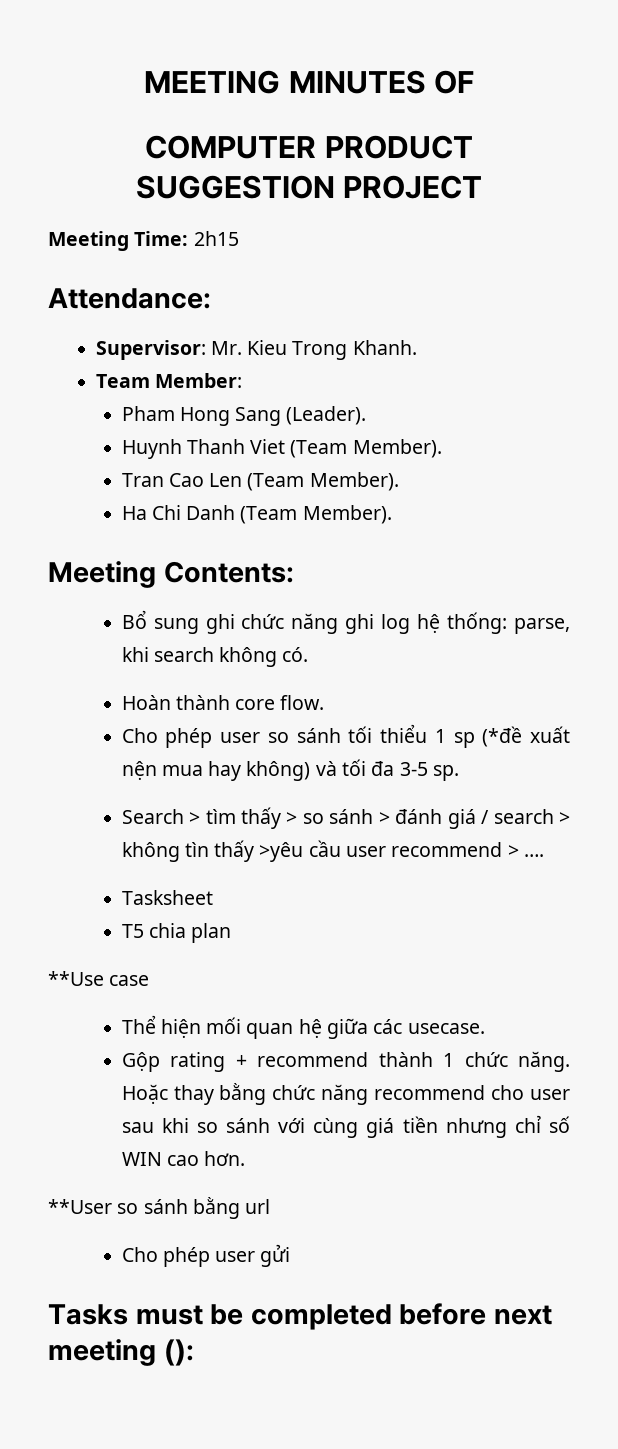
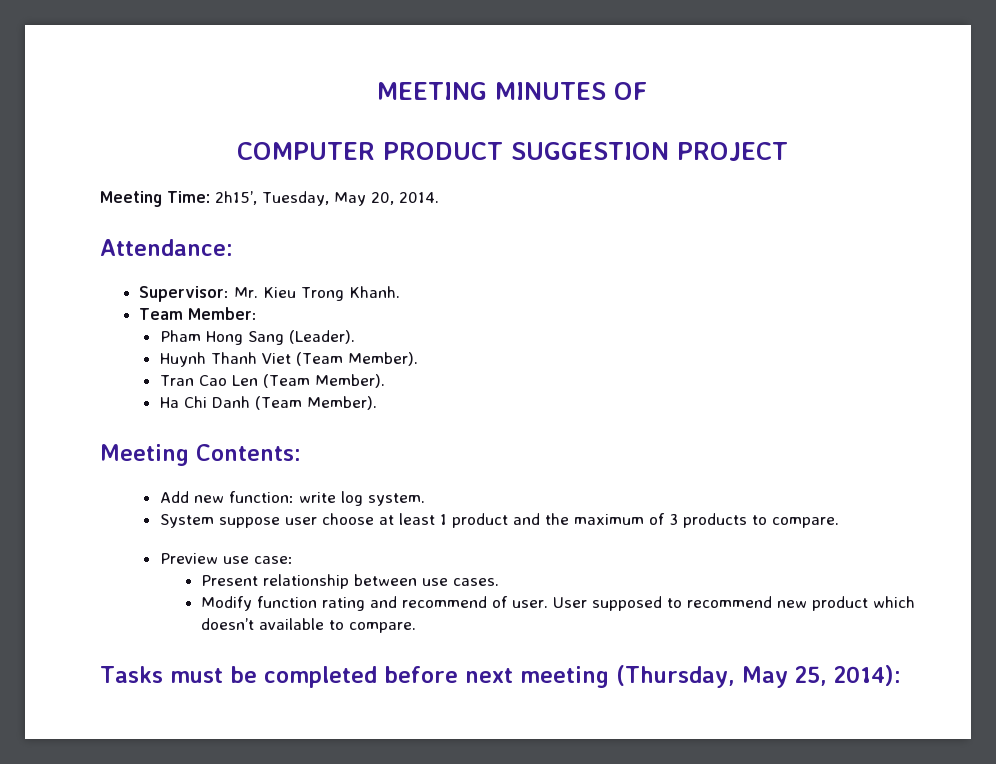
[193,231,239,246] 2h15 -> [215,191,439,206] 2h15’, Tuesday, May 20, 2014.
[121,610,570,634] [121,647,309,667] [121,695,325,710] [121,724,571,748] [121,759,459,781] [121,807,570,829] [121,840,544,862] [121,890,213,905] [121,923,232,943] [48,971,150,986] [121,1015,485,1039] [121,1051,570,1072] [121,1083,570,1105] [121,1115,570,1138] [121,1151,246,1166] [48,1197,271,1219] [121,1244,291,1267] Bổ sung ghi chức năng ghi log hệ thống: parse, khi search không có. // Hoàn thành core flow. // Cho phép user so sánh tối thiểu 1 sp (*đề xuất nện mua hay không) và tối đa 3-5 sp. // Search > tìm thấy > so sánh > đánh giá / search > không tìn thấy >yêu cầu user recommend > …. // Tasksheet // T5 chia plan // **Use case // Thể hiện mối quan hệ giữa các usecase. // Gộp rating + recommend thành 1 chức năng. Hoặc thay bằng chức năng recommend cho user sau khi so sánh với cùng giá tiền nhưng chỉ số WIN cao hơn. // **User so sánh bằng url // Cho phép user gửi -> [159,491,425,506] [159,513,839,528] [159,553,293,564] [200,574,499,589] [200,596,915,611] [200,618,416,633] Add new function: write log system. // System suppose user choose at least 1 product and the maximum of 3 products to compare. // Preview use case: // Present relationship between use cases. // Modify function rating and recommend of user. User supposed to recommend new product which doesn’t available to compare.
[163,1339,194,1366] (): -> [615,665,901,688] (Thursday, May 25, 2014):

